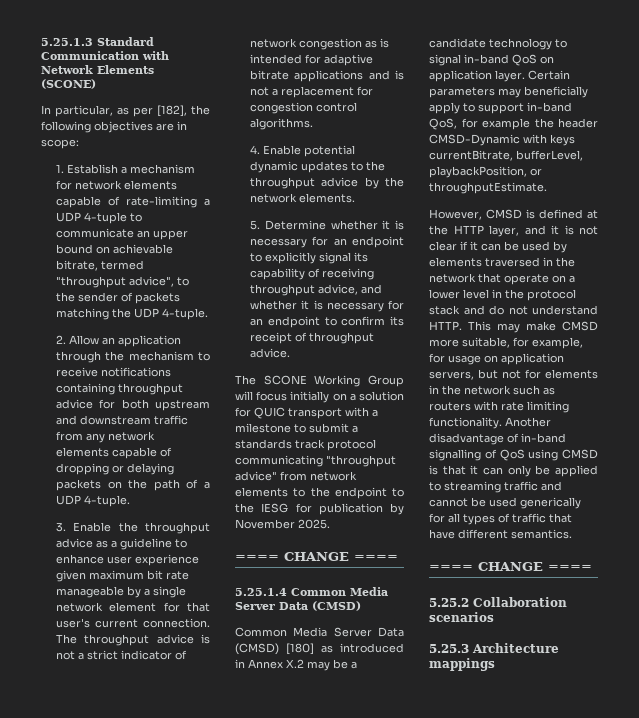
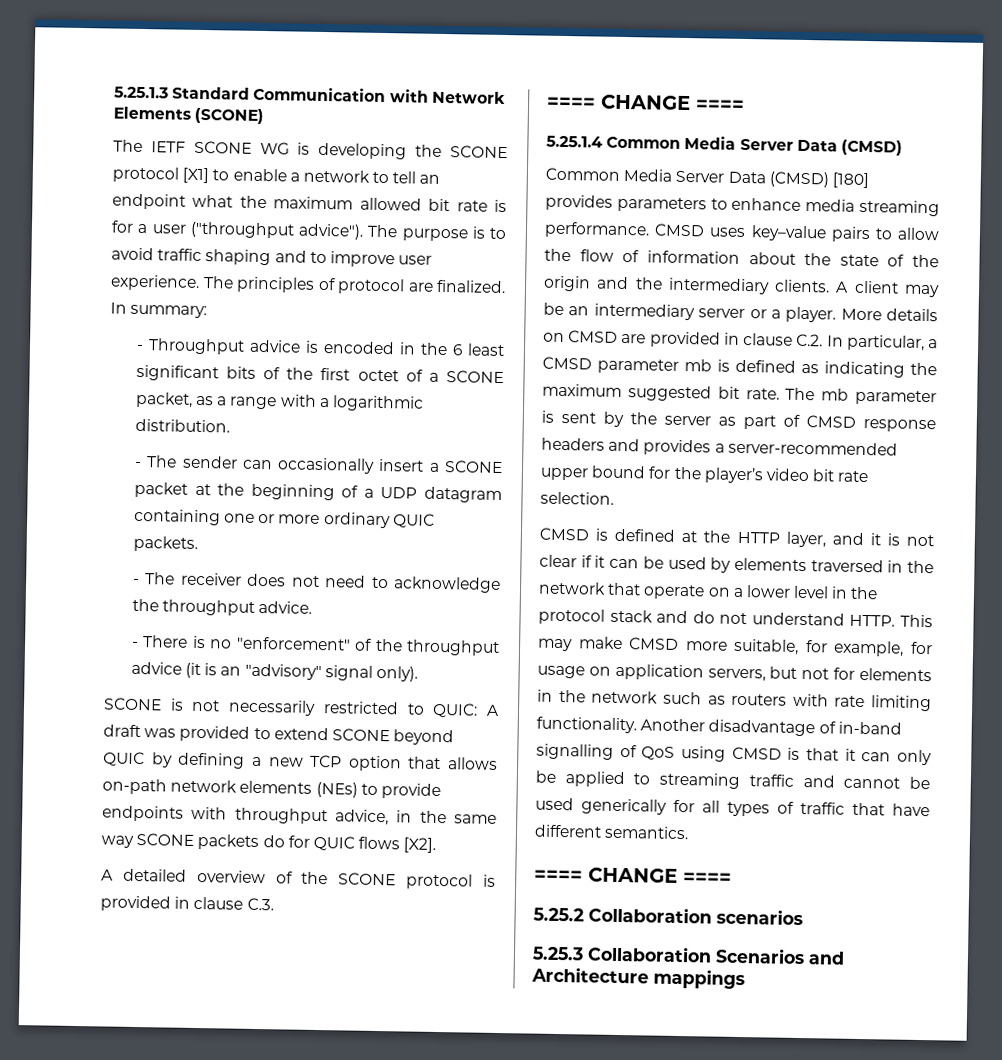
[41,105,210,117] [41,121,187,133] [41,139,79,149] [56,164,196,174] [56,180,178,190] [56,196,210,208] [56,212,143,224] [56,228,189,240] [56,244,174,254] [56,260,145,271] [56,276,190,288] [56,292,181,304] [56,308,209,320] [56,335,182,347] [56,351,210,363] [56,367,172,377] [56,383,184,395] [56,399,210,411] [56,415,189,425] [56,431,156,443] [56,447,173,459] [56,463,175,475] [56,479,210,491] [56,495,131,507] [56,522,210,534] [56,538,188,550] [56,554,200,566] [56,570,190,582] [56,586,187,598] [56,602,210,612] [56,618,210,628] [56,634,210,646] [56,650,188,660] [250,38,390,50] [250,54,374,66] [250,70,404,82] [250,86,374,98] [250,102,358,114] [250,118,314,130] [250,145,356,157] [250,161,386,173] [250,177,404,189] [250,193,356,203] [250,220,404,230] [250,236,404,248] [250,252,369,264] [250,268,375,280] [250,284,383,296] [250,300,404,312] [250,316,404,328] [250,332,375,344] [250,348,291,358] [235,375,404,387] [235,391,404,403] [235,407,378,419] [235,423,358,433] [235,439,376,451] [235,455,396,467] [235,471,357,481] [235,487,404,499] [235,503,404,515] [235,519,330,529] In particular, as per [182], the following objectives are in scope: // 1. Establish a mechanism for network elements capable of rate-limiting a UDP 4-tuple to communicate an upper bound on achievable bitrate, termed "throughput advice", to the sender of packets matching the UDP 4-tuple. // 2. Allow an application through the mechanism to receive notifications containing throughput advice for both upstream and downstream traffic from any network elements capable of dropping or delaying packets on the path of a UDP 4-tuple. // 3. Enable the throughput advice as a guideline to enhance user experience given maximum bit rate manageable by a single network element for that user's current connection. The throughput advice is not a strict indicator of network congestion as is intended for adaptive bitrate applications and is not a replacement for congestion control algorithms. // 4. Enable potential dynamic updates to the throughput advice by the network elements. // 5. Determine whether it is necessary for an endpoint to explicitly signal its capability of receiving throughput advice, and whether it is necessary for an endpoint to confirm its receipt of throughput advice. // The SCONE Working Group will focus initially on a solution for QUIC transport with a milestone to submit a standards track protocol communicating "throughput advice" from network elements to the endpoint to the IESG for publication by November 2025. -> [113,139,508,160] [112,166,441,184] [112,193,507,213] [111,220,507,242] [111,247,433,268] [110,274,506,295] [110,302,208,319] [135,338,505,357] [135,364,504,384] [134,391,425,412] [134,418,230,433] [133,455,503,474] [133,481,502,504] [133,508,435,529] [132,535,198,552] [132,572,502,594] [131,598,313,616] [131,635,501,656] [130,661,419,682] [103,697,500,718] [103,724,455,746] [103,751,498,772] [102,778,441,800] [102,805,497,826] [101,833,437,853] [101,868,496,890] [100,895,274,912] The IETF SCONE WG is developing the SCONE protocol [X1] to enable a network to tell an endpoint what the maximum allowed bit rate is for a user ("throughput advice"). The purpose is to avoid traffic shaping and to improve user experience. The principles of protocol are finalized. In summary: // - Throughput advice is encoded in the 6 least significant bits of the first octet of a SCONE packet, as a range with a logarithmic distribution. // - The sender can occasionally insert a SCONE packet at the beginning of a UDP datagram containing one or more ordinary QUIC packets. // - The receiver does not need to acknowledge the throughput advice. // - There is no "enforcement" of the throughput advice (it is an "advisory" signal only). // SCONE is not necessarily restricted to QUIC: A draft was provided to extend SCONE beyond QUIC by defining a new TCP option that allows on-path network elements (NEs) to provide endpoints with throughput advice, in the same way SCONE packets do for QUIC flows [X2]. // A detailed overview of the SCONE protocol is provided in clause C.3.
[321,643,404,653] [235,659,357,671] [429,38,567,50] [429,54,554,66] [429,70,570,82] [429,86,588,98] [429,102,572,114] [429,118,598,130] [429,134,575,146] [429,150,583,161] [429,166,542,178] [429,182,547,194] [429,209,482,220] as introduced in Annex X.2 may be a candidate technology to signal in-band QoS on application layer. Certain parameters may beneficially apply to support in-band QoS, for example the header CMSD-Dynamic with keys currentBitrate, bufferLevel, playbackPosition, or throughputEstimate. // However, -> [545,194,940,217] [544,221,940,243] [544,248,939,268] [543,275,940,298] [543,302,938,323] [543,330,938,351] [542,356,937,378] [542,383,937,406] [541,410,936,433] [541,437,898,456] [540,465,870,484] [540,491,614,505] provides parameters to enhance media streaming performance. CMSD uses key–value pairs to allow the flow of information about the state of the origin and the intermediary clients. A client may be an intermediary server or a player. More details on CMSD are provided in clause C.2. In particular, a CMSD parameter mb is defined as indicating the maximum suggested bit rate. The mb parameter is sent by the server as part of CMSD response headers and provides a server-recommended upper bound for the player’s video bit rate selection. //
(469, 648) none -> [587,945,845,965] Collaboration Scenarios and

